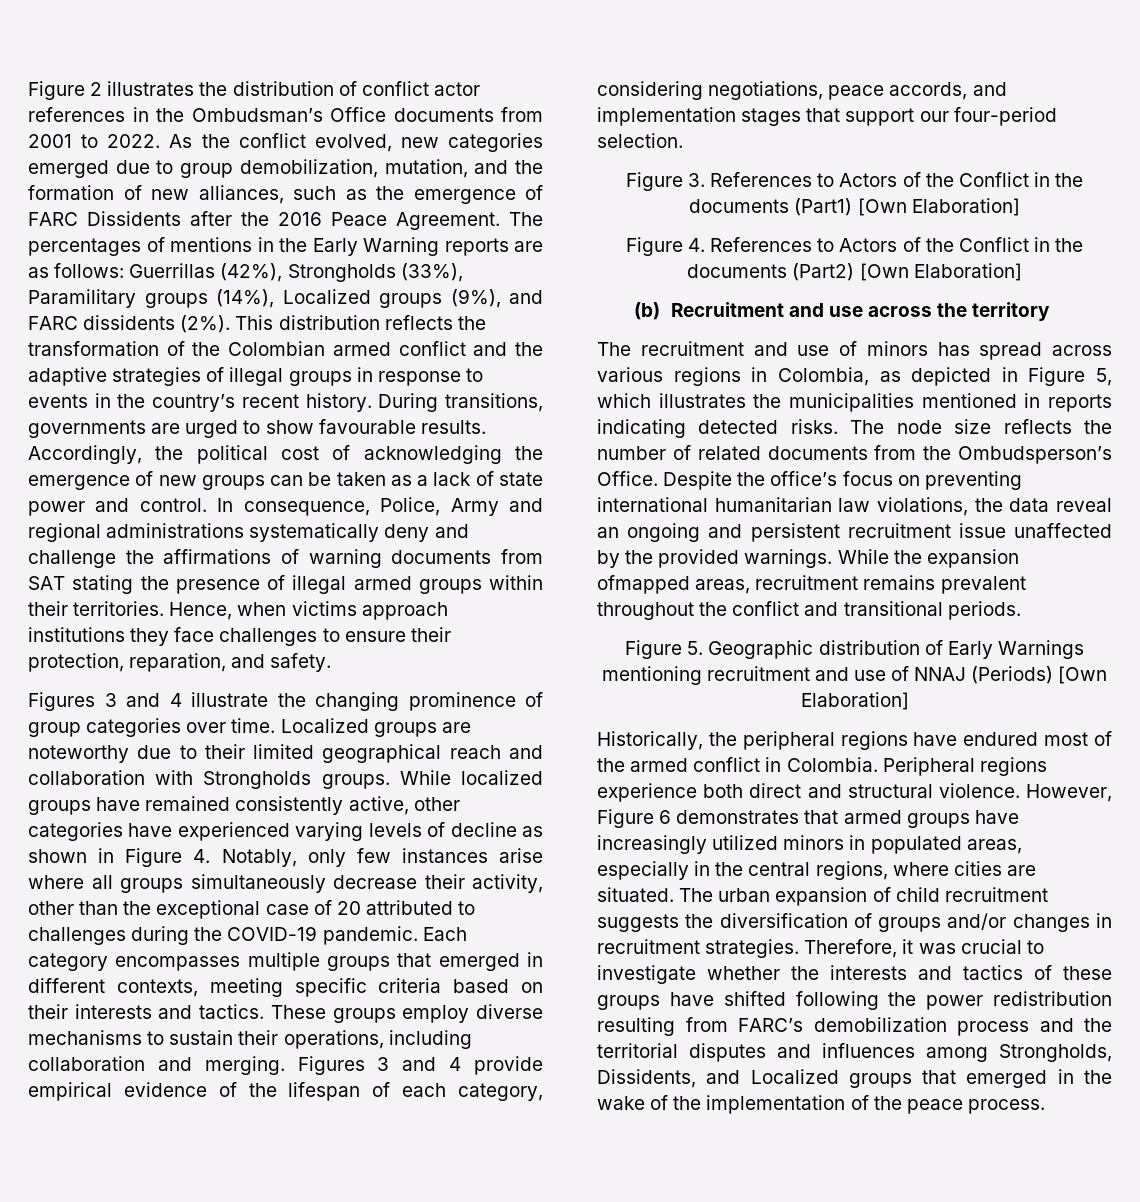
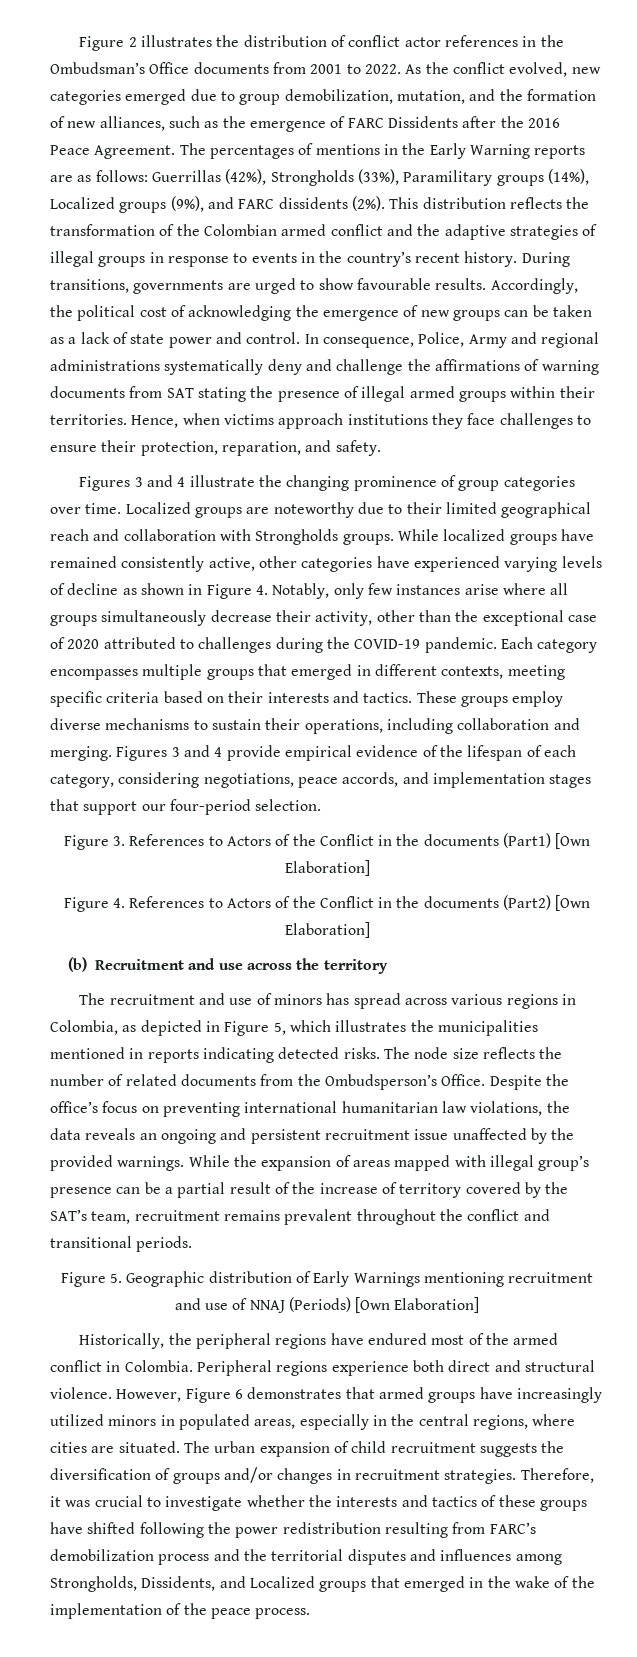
[336,901,361,915] 20 -> [67,639,100,649] 2020
[1056,498,1112,512] reveal -> [85,1128,136,1140] reveals
[597,575,751,594] ofmapped areas, -> [335,1155,590,1171] [50,1182,569,1198] [50,1209,131,1224] of areas mapped with illegal group’s presence can be a partial result of the increase of territory covered by the SAT’s team,

